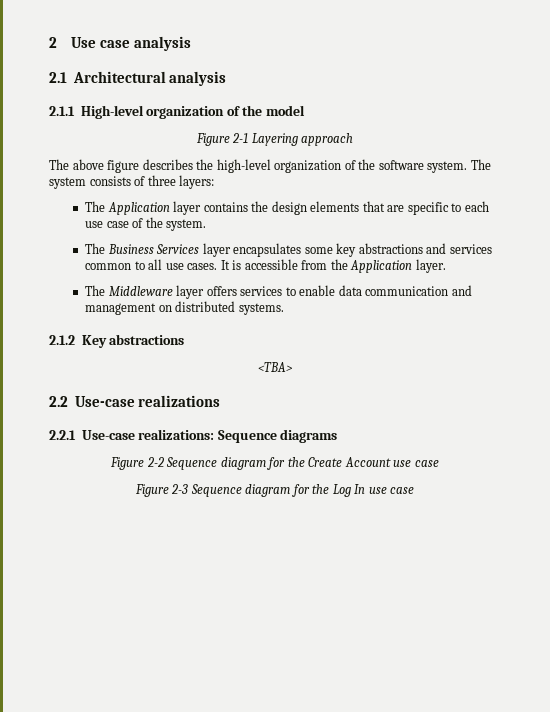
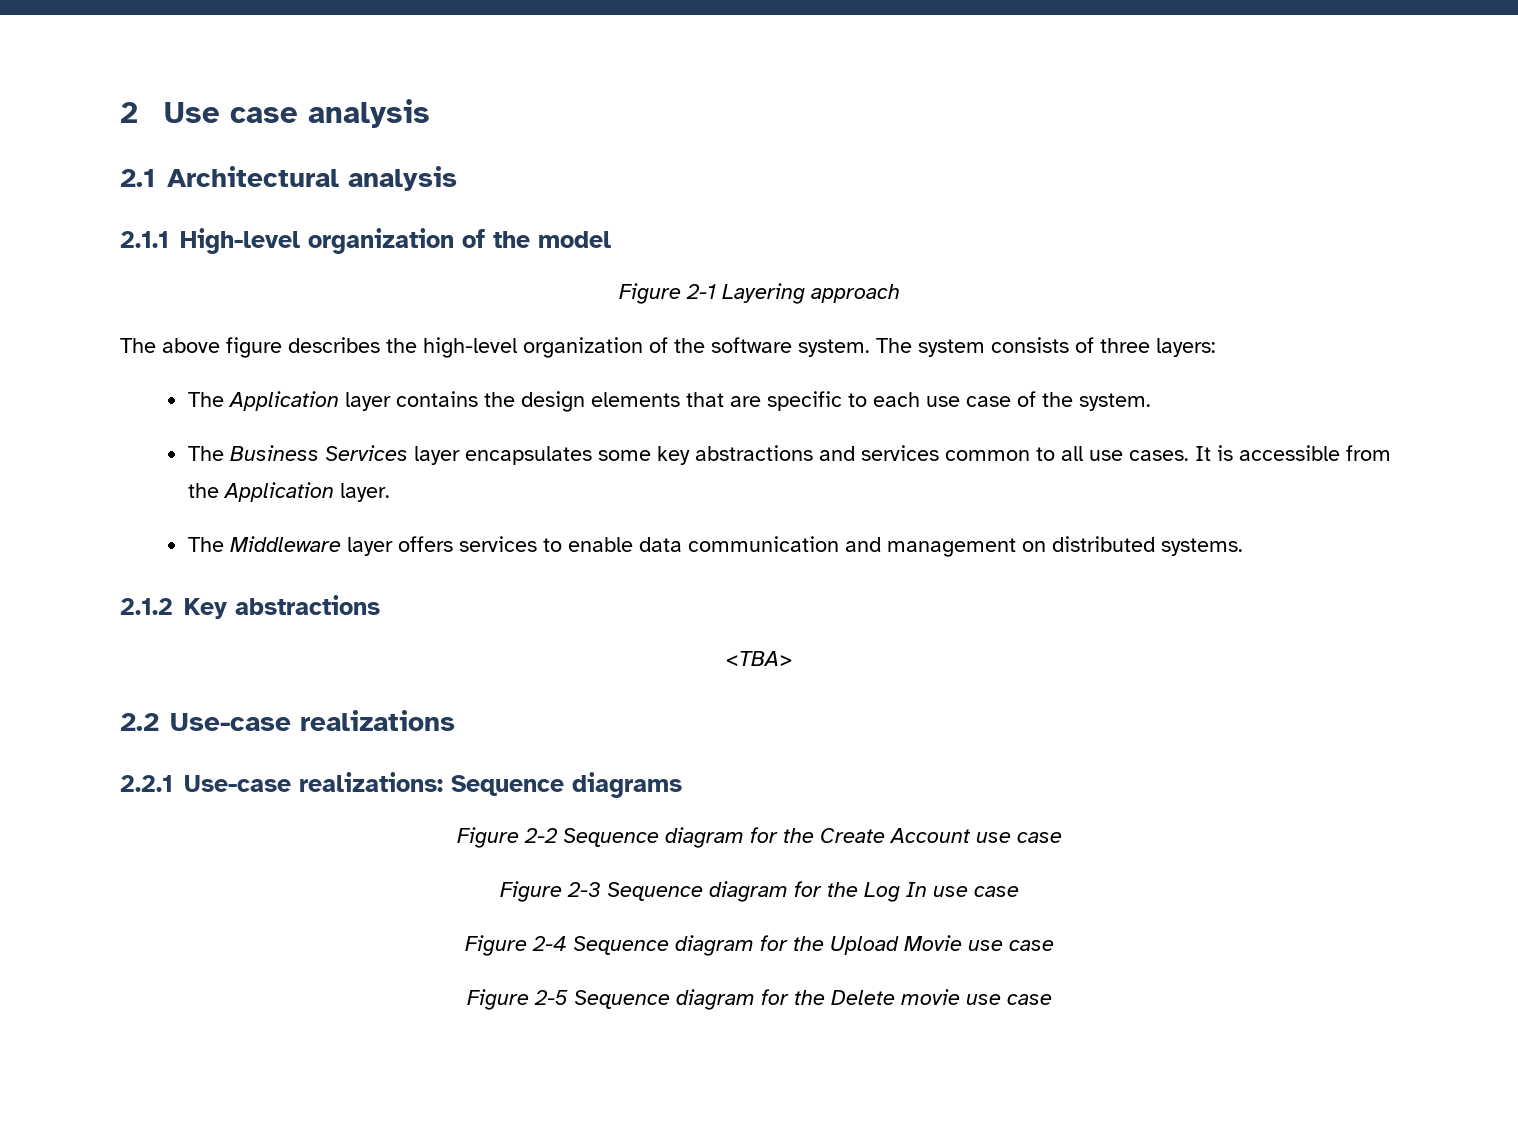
(415, 490) none -> [464,935,1054,956] [466,989,1052,1010] // Figure 2-4 Sequence diagram for the Upload Movie use case // Figure 2-5 Sequence diagram for the Delete movie use case

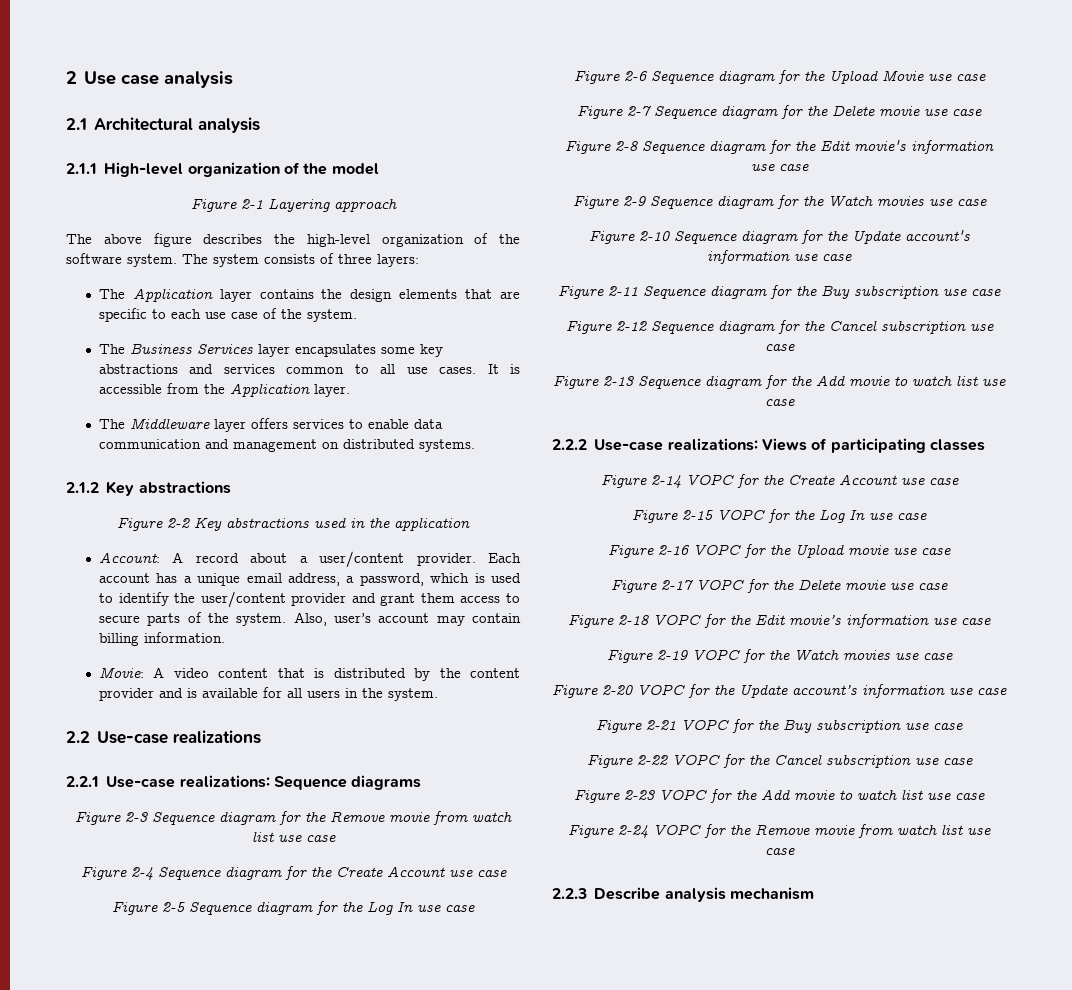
[726,651,792,666] <TBA> -> [117,517,470,531] [98,551,521,568] [98,573,521,586] [98,591,520,608] [98,612,521,626] [98,632,225,646] [98,667,520,681] [98,687,438,701] Figure 2-2 Key abstractions used in the application // Account: A record about a user/content provider. Each account has a unique email address, a password, which is used to identify the user/content provider and grant them access to secure parts of the system. Also, user’s account may contain billing information. // Movie: A video content that is distributed by the content provider and is available for all users in the system.
[523,828,558,843] 2-2 -> [125,811,512,825] [251,831,336,842] [80,867,153,880] 2-3 Sequence diagram for the Remove movie from watch list use case // Figure 2-4
[566,882,601,897] 2-3 -> [162,902,185,912] 2-5
[531,936,567,951] 2-4 -> [623,71,647,81] 2-6
[533,990,568,1005] 2-5 -> [627,106,652,116] 2-7
(1052, 999) none -> [565,140,994,154] [750,164,809,171] [572,195,987,209] [588,230,970,244] [707,250,852,264] [558,285,1001,299] [565,320,994,334] [764,344,795,351] [553,375,1006,389] [764,399,795,406] [552,438,985,453] [600,474,959,488] [632,509,927,523] [608,544,951,558] [611,579,948,593] [568,614,991,628] [606,649,953,663] [552,684,1007,698] [596,719,963,733] [586,754,973,768] [574,789,985,803] [568,824,991,838] [764,848,795,855] [552,887,814,902] // Figure 2-8 Sequence diagram for the Edit movie's information use case // Figure 2-9 Sequence diagram for the Watch movies use case // Figure 2-10 Sequence diagram for the Update account's information use case // Figure 2-11 Sequence diagram for the Buy subscription use case // Figure 2-12 Sequence diagram for the Cancel subscription use case // Figure 2-13 Sequence diagram for the Add movie to watch list use case // 2.2.2 Use-case realizations: Views of participating classes // Figure 2-14 VOPC for the Create Account use case // Figure 2-15 VOPC for the Log In use case // Figure 2-16 VOPC for the Upload movie use case // Figure 2-17 VOPC for the Delete movie use case // Figure 2-18 VOPC for the Edit movie’s information use case // Figure 2-19 VOPC for the Watch movies use case // Figure 2-20 VOPC for the Update account’s information use case // Figure 2-21 VOPC for the Buy subscription use case // Figure 2-22 VOPC for the Cancel subscription use case // Figure 2-23 VOPC for the Add movie to watch list use case // Figure 2-24 VOPC for the Remove movie from watch list use case // 2.2.3 Describe analysis mechanism

